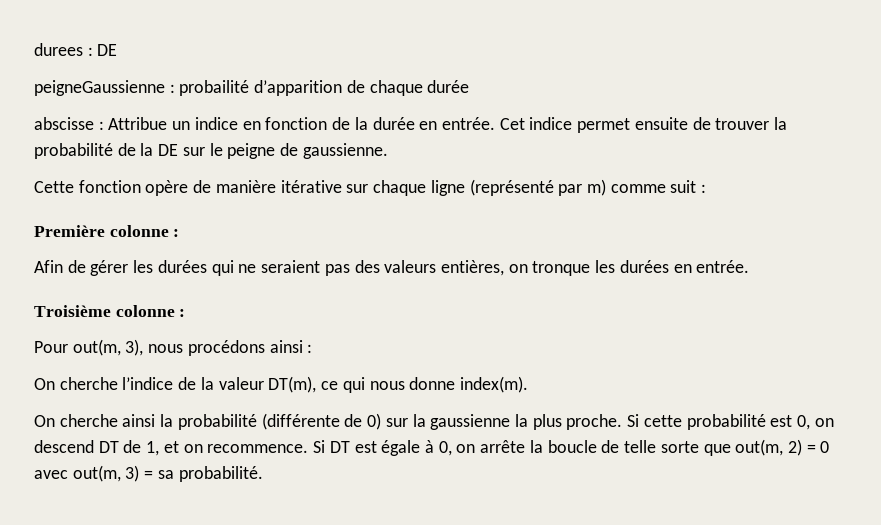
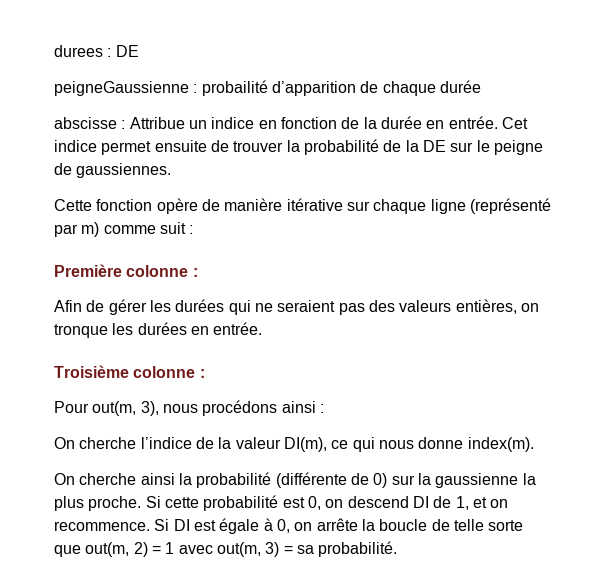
[302,143,388,159] gaussienne. -> [76,163,172,178] gaussiennes.
[268,376,317,393] DT(m), -> [283,437,327,452] DI(m),
[98,441,119,453] DT -> [412,496,429,508] DI
[329,441,350,453] DT -> [173,519,190,531] DI
[820,441,830,453] 0 -> [165,542,175,554] 1

